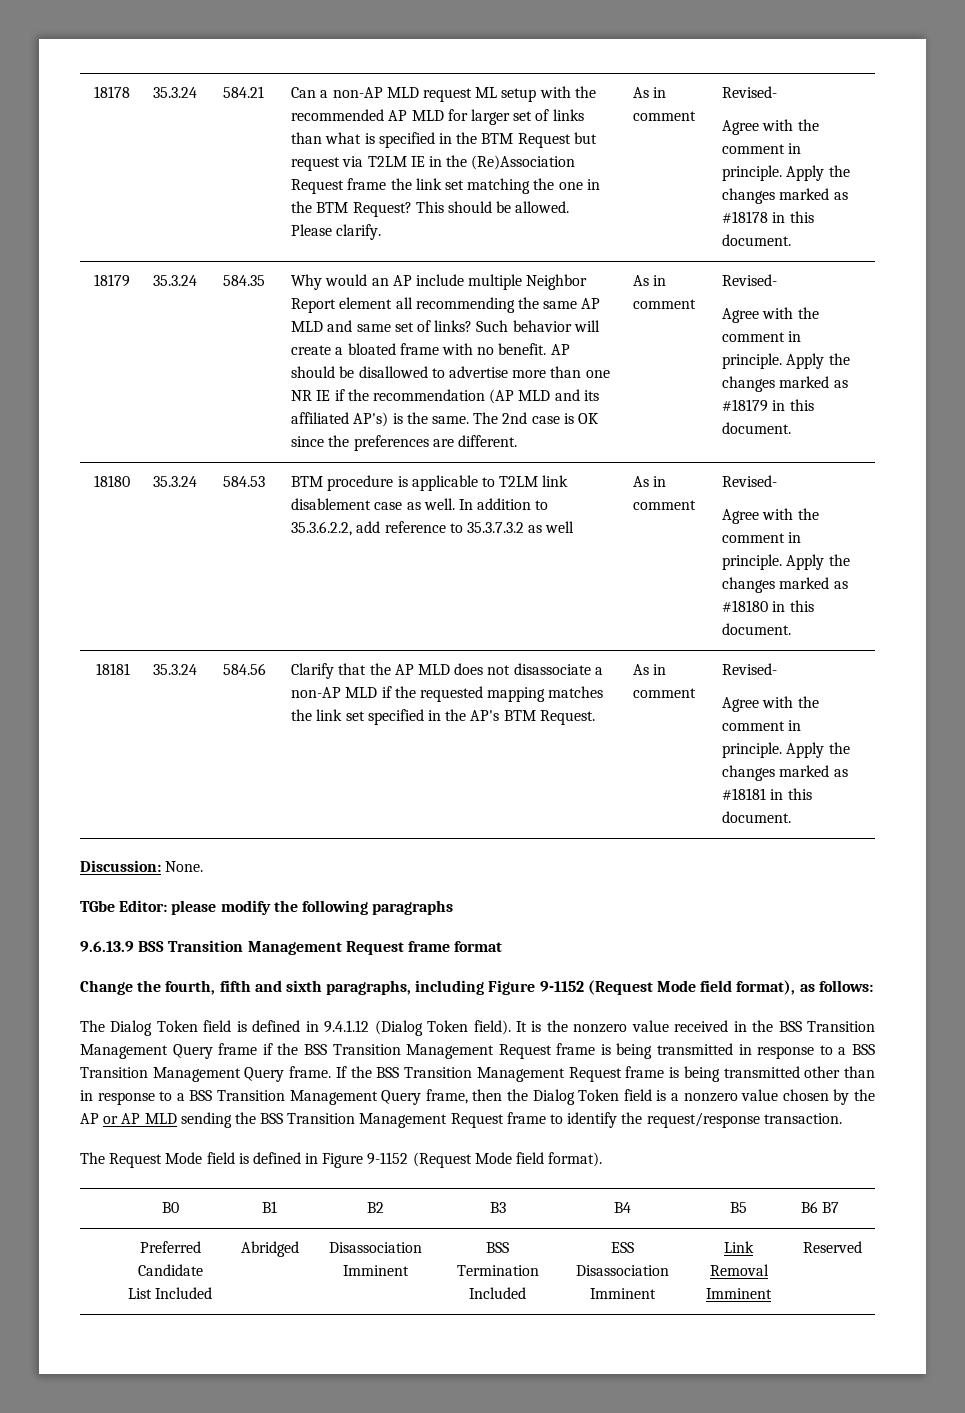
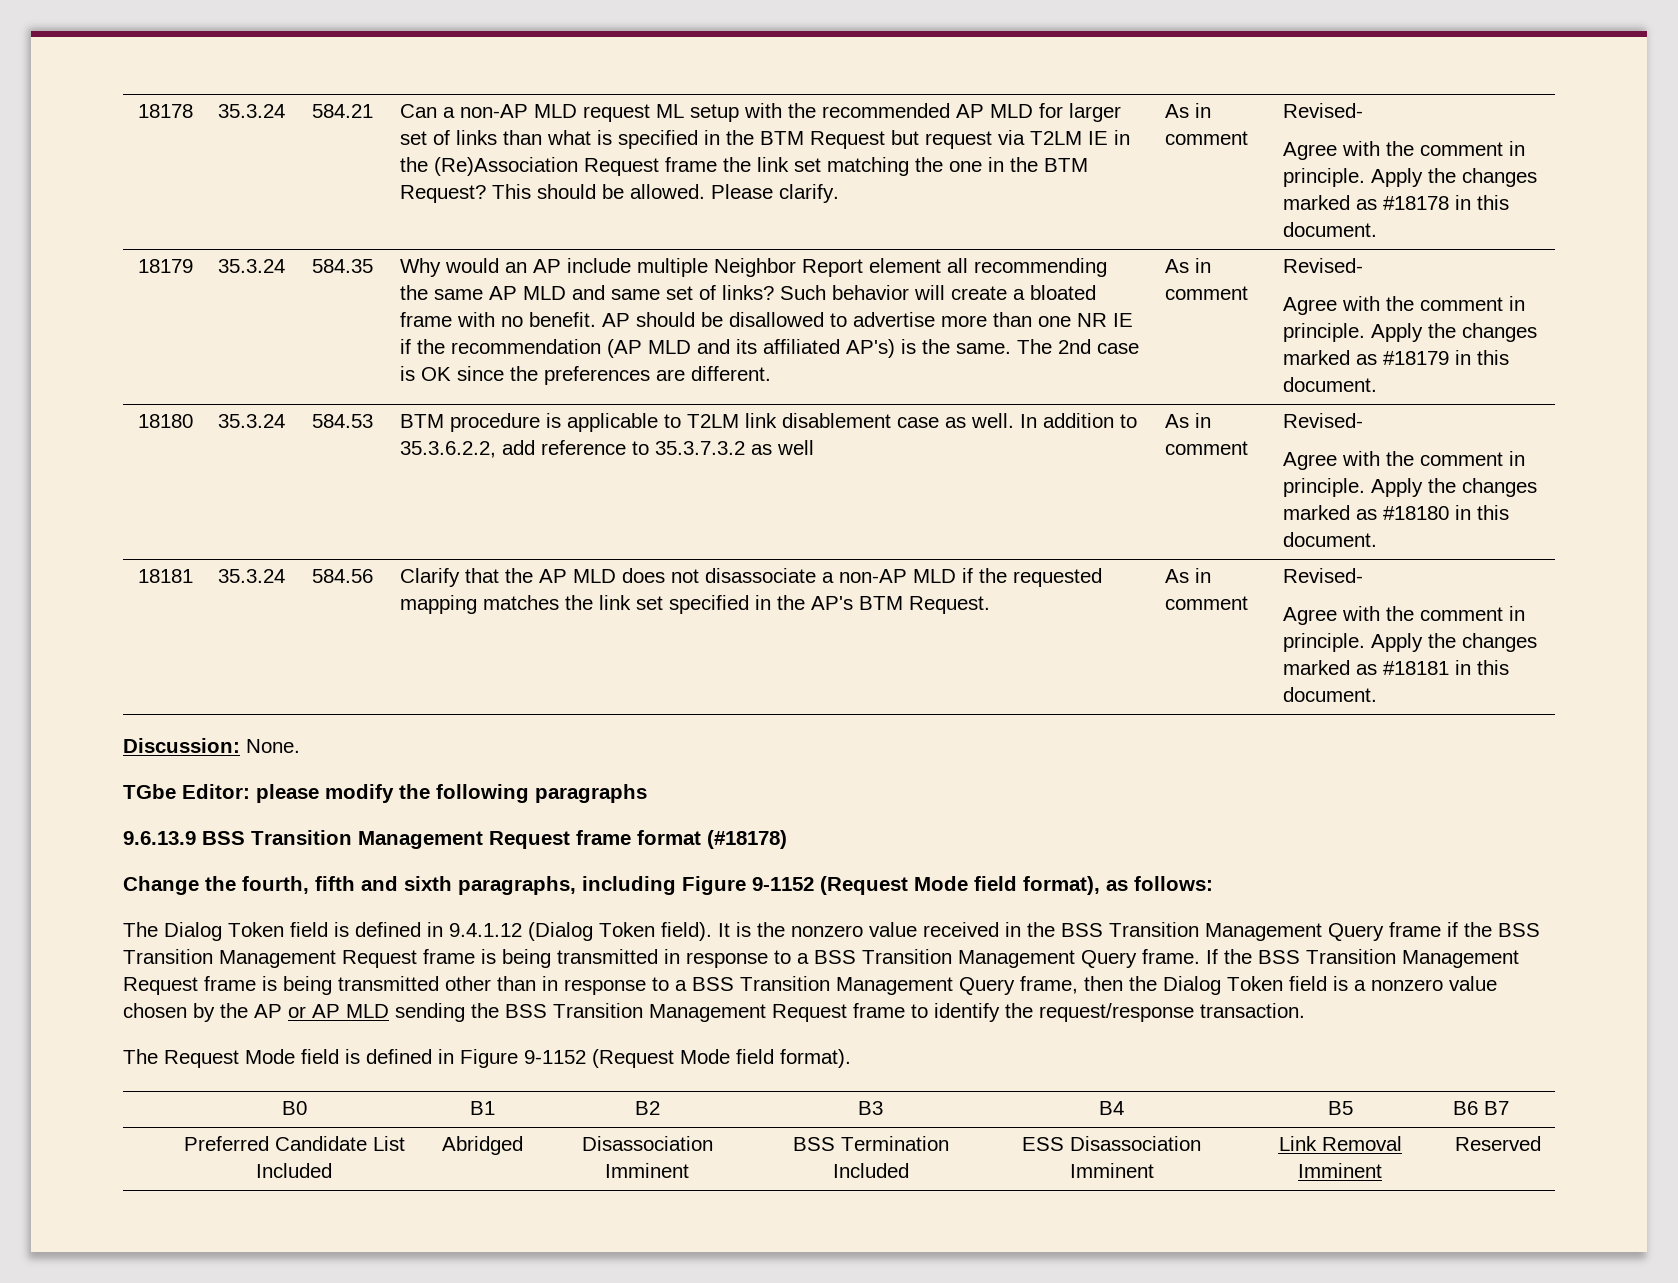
(503, 946) none -> [707,830,787,849] (#18178)

